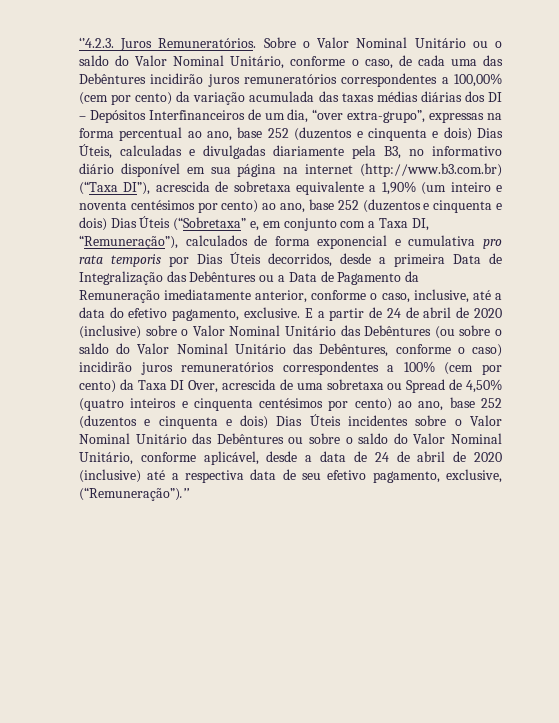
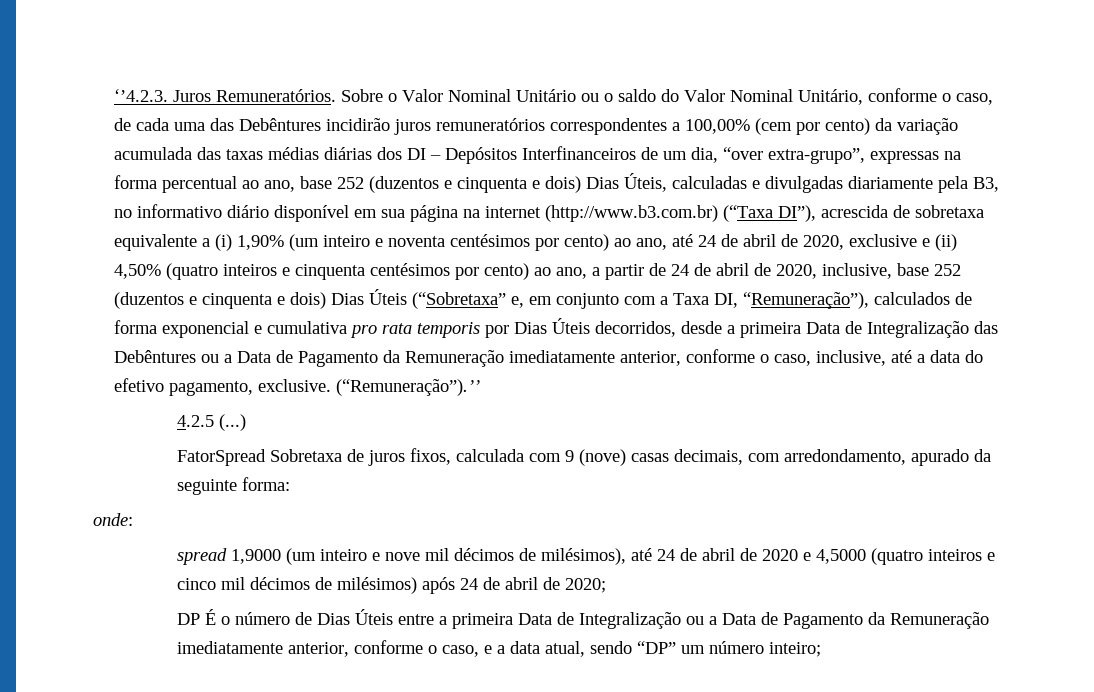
(377, 188) none -> [215,234,233,251] (i)
(306, 208) none -> [672,234,958,251] [114,263,893,280] até 24 de abril de 2020, exclusive e (ii) 4,50% (quatro inteiros e cinquenta centésimos por cento) ao ano, a partir de 24 de abril de 2020, inclusive,
[304,307,502,321] [78,325,502,339] [78,343,502,357] [78,361,502,375] [78,379,502,393] [78,397,502,411] [78,414,502,429] [78,433,502,444] [78,451,502,465] [78,469,503,483] [78,487,190,501] E a partir de 24 de abril de 2020 (inclusive) sobre o Valor Nominal Unitário das Debêntures (ou sobre o saldo do Valor Nominal Unitário das Debêntures, conforme o caso) incidirão juros remuneratórios correspondentes a 100% (cem por cento) da Taxa DI Over, acrescida de uma sobretaxa ou Spread de 4,50% (quatro inteiros e cinquenta centésimos por cento) ao ano, base 252 (duzentos e cinquenta e dois) Dias Úteis incidentes sobre o Valor Nominal Unitário das Debêntures ou sobre o saldo do Valor Nominal Unitário, conforme aplicável, desde a data de 24 de abril de 2020 (inclusive) até a respectiva data de seu efetivo pagamento, exclusive, (“Remuneração”).’’ -> [336,379,481,396] [177,414,247,431] [177,448,992,466] [177,477,291,495] [93,513,133,526] [177,548,996,565] [177,577,607,594] [177,609,990,629] [177,640,822,657] (“Remuneração”).’’ // 4.2.5 (...) // FatorSpread Sobretaxa de juros fixos, calculada com 9 (nove) casas decimais, com arredondamento, apurado da seguinte forma: // onde: // spread 1,9000 (um inteiro e nove mil décimos de milésimos), até 24 de abril de 2020 e 4,5000 (quatro inteiros e cinco mil décimos de milésimos) após 24 de abril de 2020; // DP É o número de Dias Úteis entre a primeira Data de Integralização ou a Data de Pagamento da Remuneração imediatamente anterior, conforme o caso, e a data atual, sendo “DP” um número inteiro;

